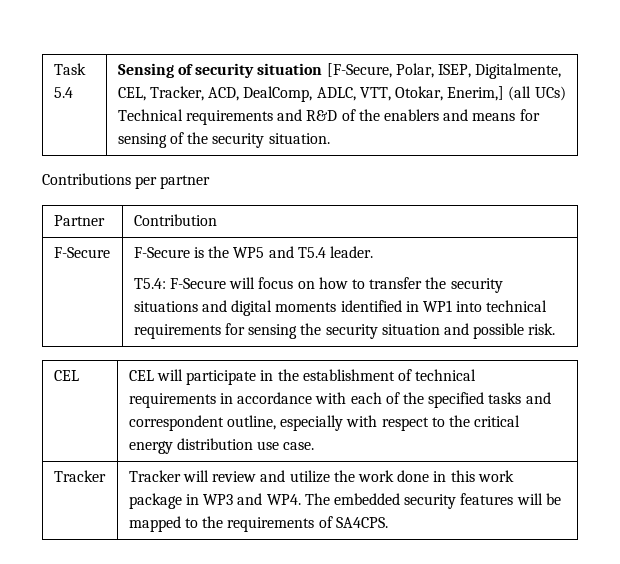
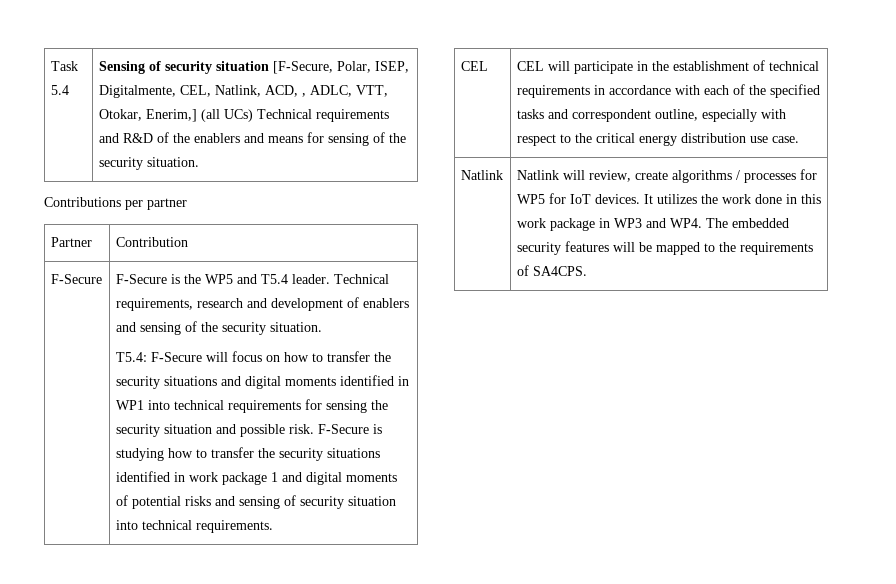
[150,86,313,102] Tracker, ACD, DealComp, -> [214,85,306,97] Natlink, ACD, ,
(373, 252) none -> [333,274,389,284] [115,297,409,311] [115,321,322,335] Technical requirements, research and development of enablers and sensing of the security situation.
(556, 329) none -> [317,424,382,434] [115,447,380,461] [115,471,397,485] [115,495,396,509] [115,520,273,533] F-Secure is studying how to transfer the security situations identified in work package 1 and digital moments of potential risks and sensing of security situation into technical requirements.
[53,470,106,482] [128,470,330,483] Tracker | Tracker will review and utilize -> [460,170,503,180] [516,169,817,183] [516,193,697,204] Natlink | Natlink will review, create algorithms / processes for WP5 for IoT devices. It utilizes

